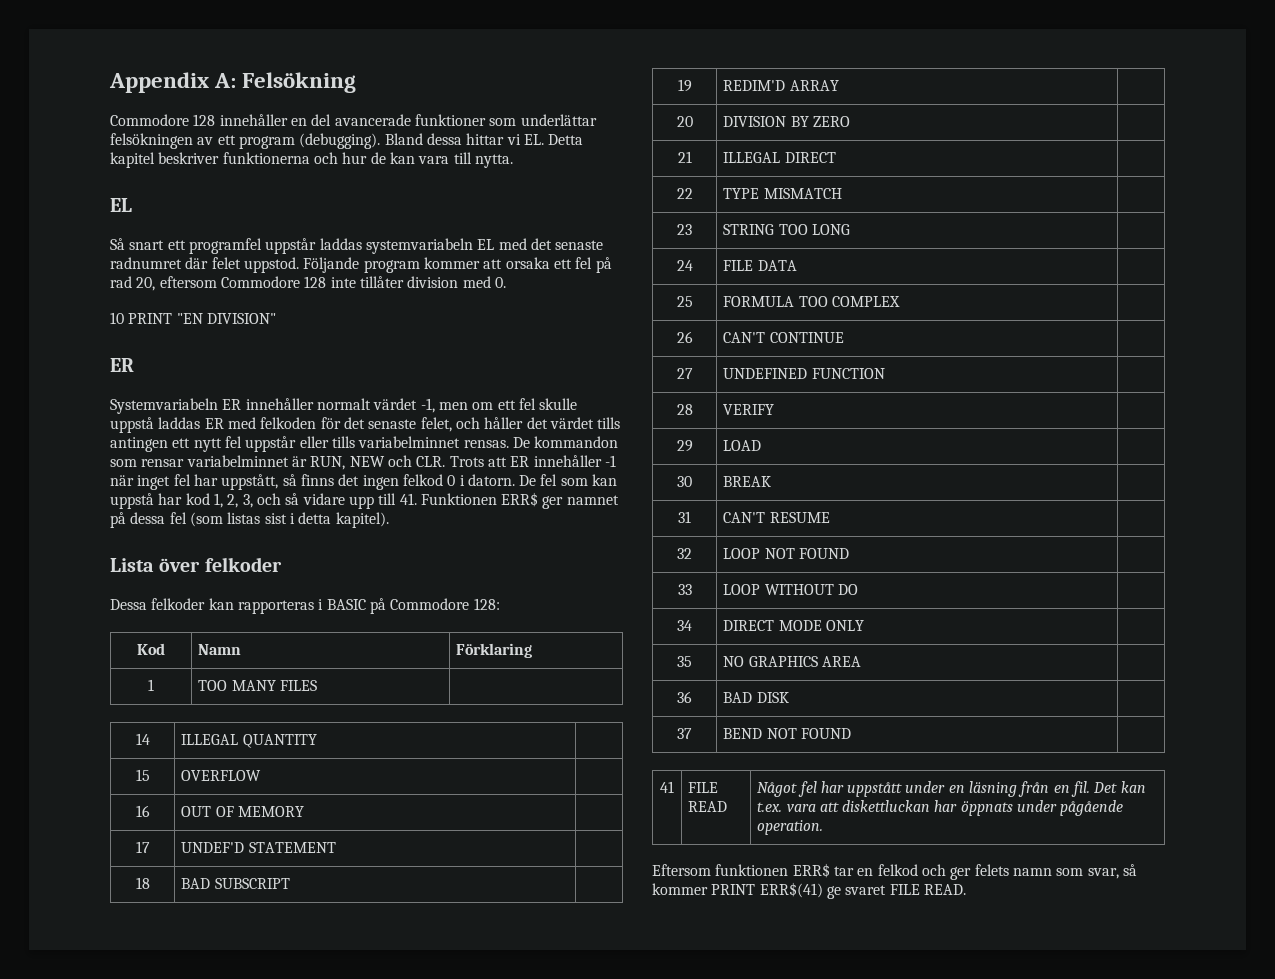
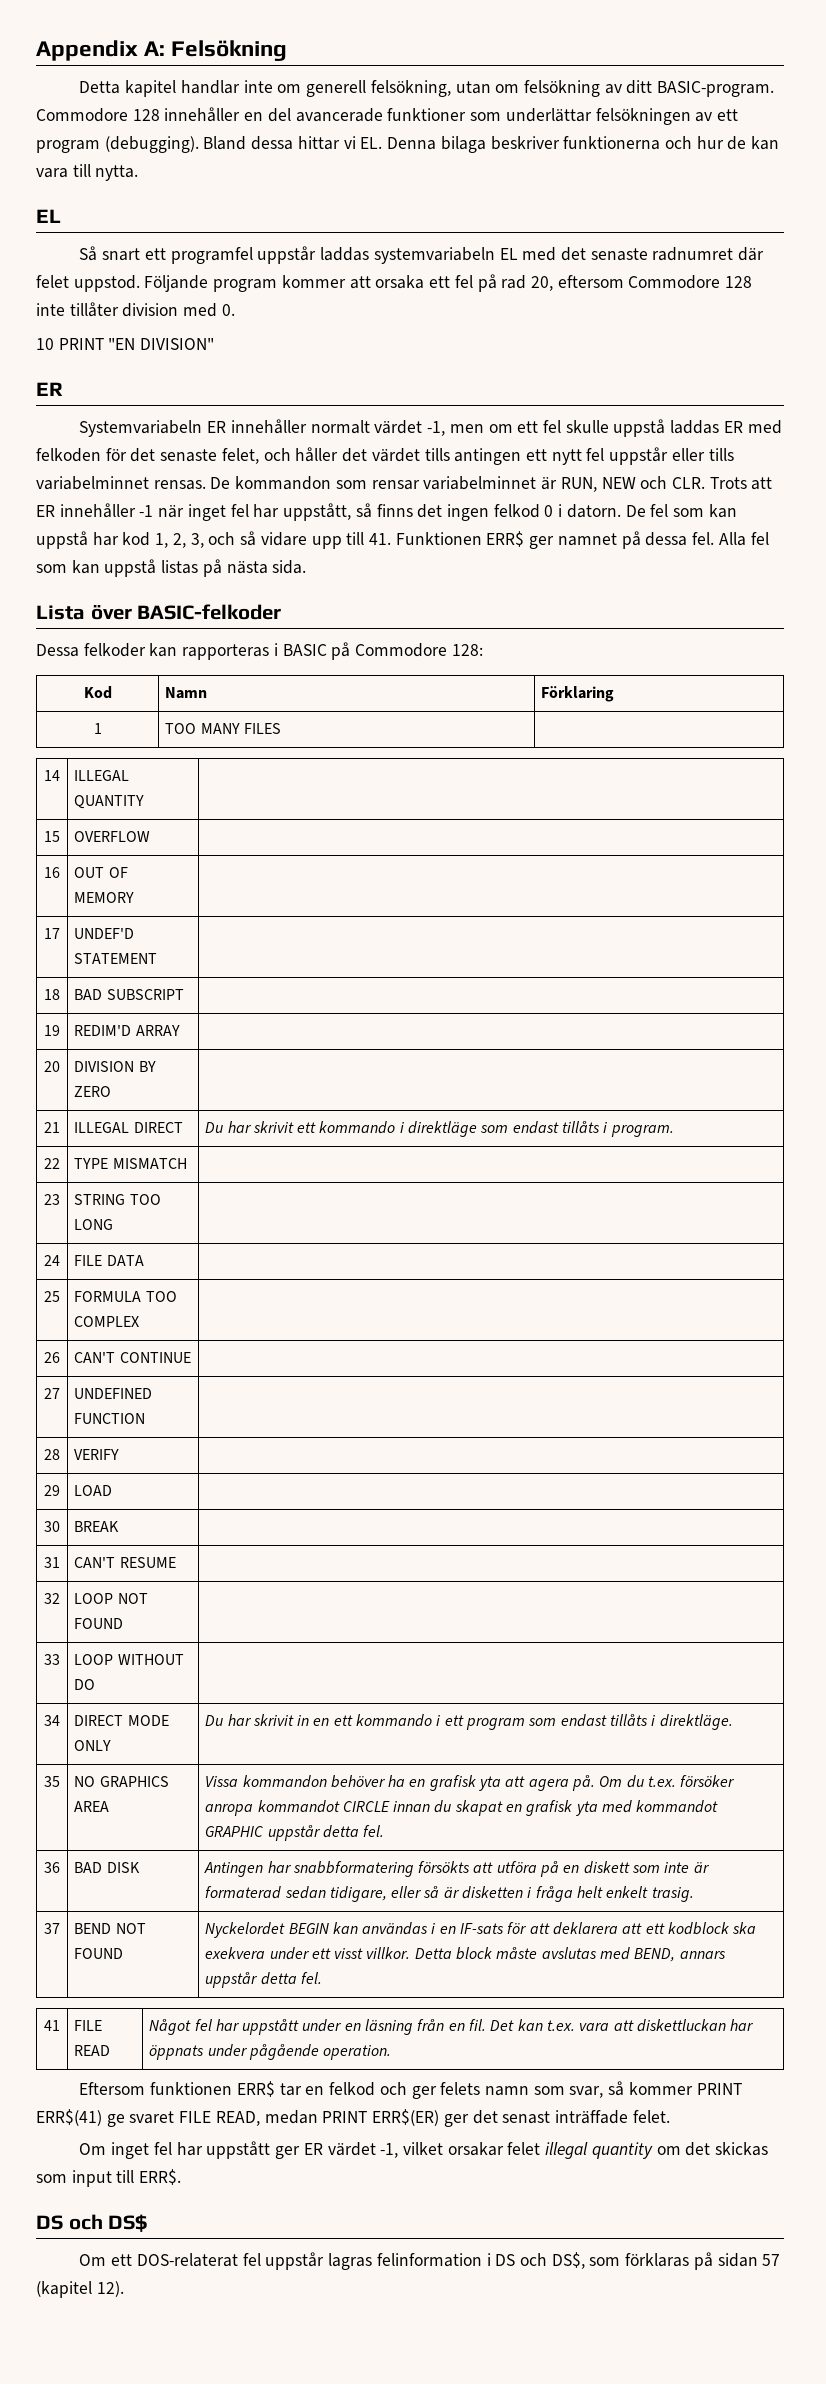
(357, 82) none -> [79,80,775,97] Detta kapitel handlar inte om generell felsökning, utan om felsökning av ditt BASIC-program.
[548,134,584,145] [110,152,155,168] Detta kapitel -> [387,136,486,153] Denna bilaga
[169,512,389,528] fel (som listas sist i detta kapitel). -> [692,532,769,546] [36,559,307,577] fel. Alla fel som kan uppstå listas på nästa sida.
[204,557,282,572] felkoder -> [137,604,282,620] BASIC-felkoder
(836, 157) none -> [205,1121,674,1137] Du har skrivit ett kommando i direktläge som endast tillåts i program.
[677,656,692,667] [723,656,861,667] [677,691,692,703] [723,692,789,703] [677,728,692,739] [723,728,851,739] // 35 | NO GRAPHICS AREA | // 36 | BAD DISK | // 37 | BEND NOT FOUND | -> [205,1714,733,1730] [44,1776,60,1787] [74,1776,169,1787] [74,1801,110,1812] [205,1775,736,1791] [205,1800,719,1816] [205,1825,385,1841] [44,1862,60,1873] [74,1862,140,1873] [204,1861,710,1877] [205,1886,694,1902] [44,1923,60,1934] [74,1923,146,1934] [74,1948,124,1959] [205,1922,757,1938] [205,1947,726,1962] [205,1972,322,1988] Du har skrivit in en ett kommando i ett program som endast tillåts i direktläge. // 35 | NO GRAPHICS AREA | Vissa kommandon behöver ha en grafisk yta att agera på. Om du t.ex. försöker anropa kommandot CIRCLE innan du skapat en grafisk yta med kommandot GRAPHIC uppstår detta fel. // 36 | BAD DISK | Antingen har snabbformatering försökts att utföra på en diskett som inte är formaterad sedan tidigare, eller så är disketten i fråga helt enkelt trasig. // 37 | BEND NOT FOUND | Nyckelordet BEGIN kan användas i en IF-sats för att deklarera att ett kodblock ska exekvera under ett visst villkor. Detta block måste avslutas med BEND, annars uppstår detta fel.
[923,884,966,895] READ. -> [215,2109,670,2127] [79,2141,769,2159] [36,2169,182,2187] [36,2214,148,2232] [79,2252,781,2270] [36,2281,124,2298] READ, medan PRINT ERR$(ER) ger det senast inträffade felet. // Om inget fel har uppstått ger ER värdet -1, vilket orsakar felet illegal quantity om det skickas som input till ERR$. // DS och DS$ // Om ett DOS-relaterat fel uppstår lagras felinformation i DS och DS$, som förklaras på sidan 57 (kapitel 12).

